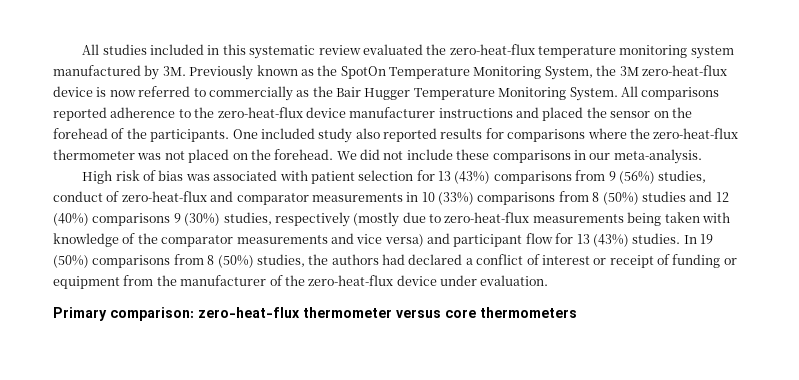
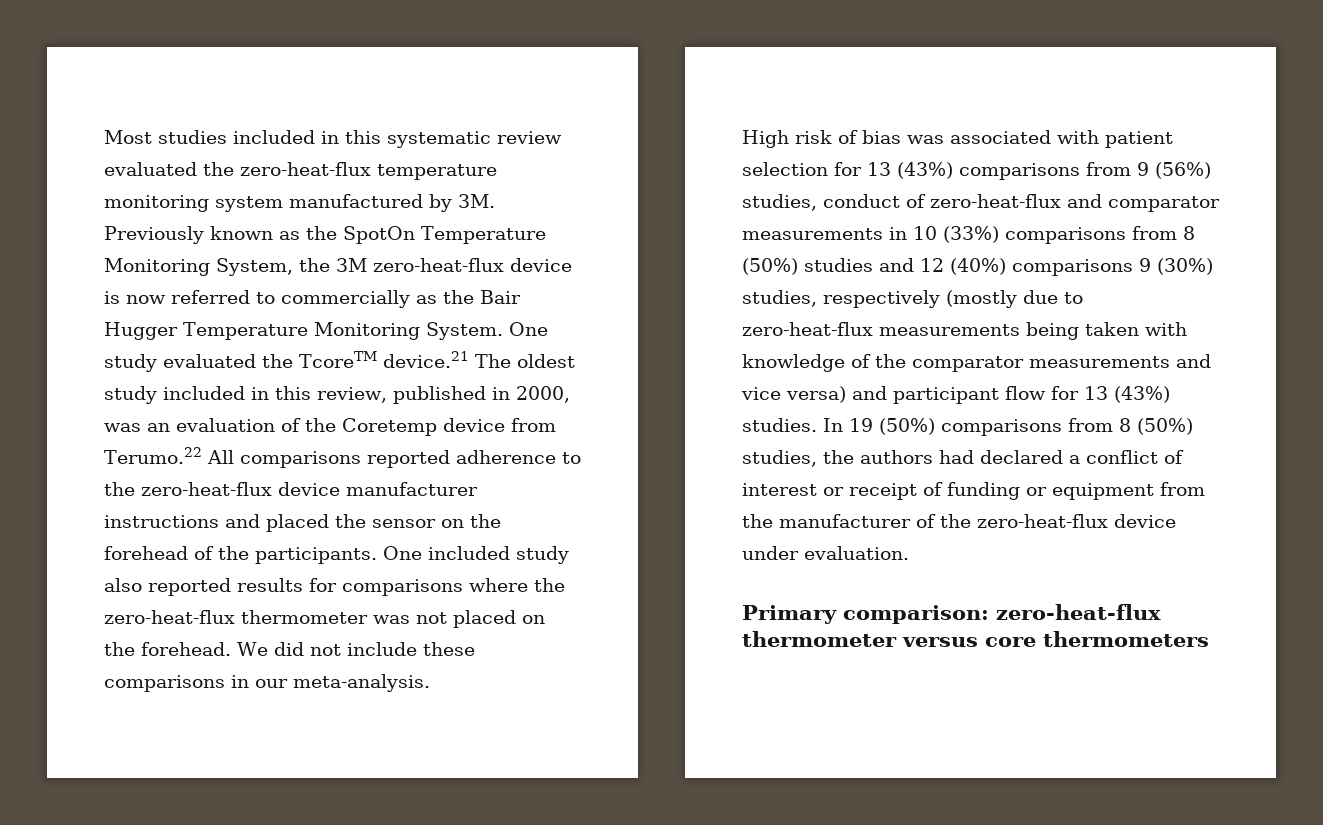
[82,44,100,55] All -> [104,130,152,144] Most
(618, 94) none -> [508,322,548,336] [104,351,575,372] [104,386,570,404] [104,418,556,436] [104,447,202,464] One study evaluated the TcoreTM device.21 The oldest study included in this review, published in 2000, was an evaluation of the Coretemp device from Terumo.22

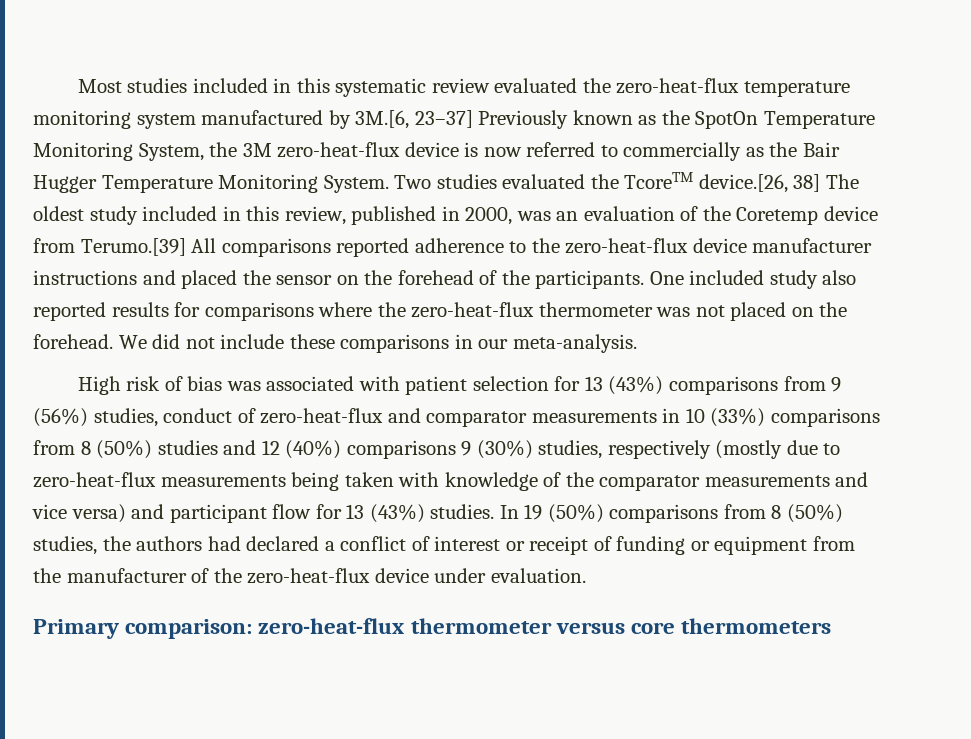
[458,194,495,208] 3M. -> [355,110,473,129] 3M.[6, 23–37]
[508,322,548,336] [104,354,157,372] One study -> [394,174,497,189] Two studies
[382,351,469,368] device.21 -> [698,174,821,193] device.[26, 38]
[104,447,202,464] Terumo.22 -> [80,238,186,256] Terumo.[39]

